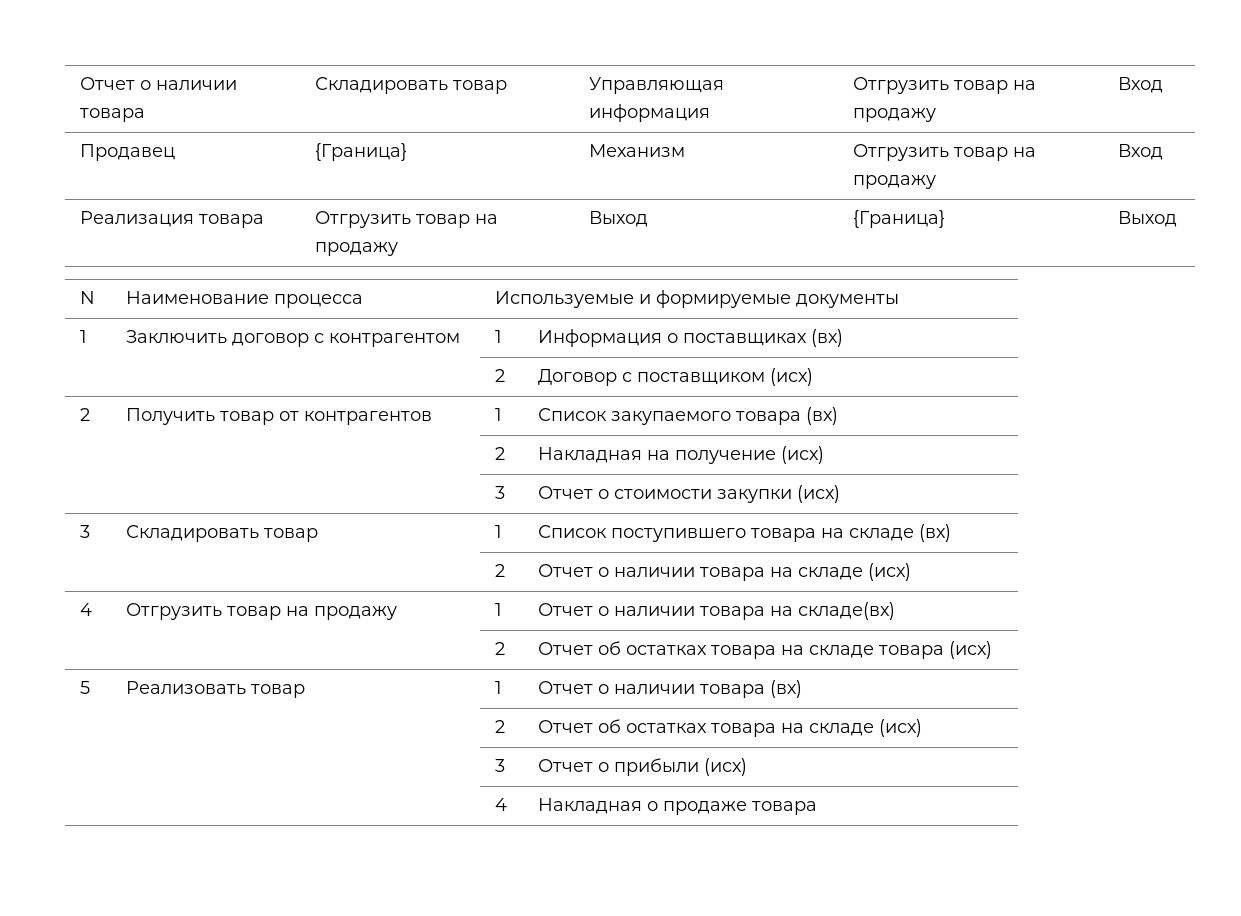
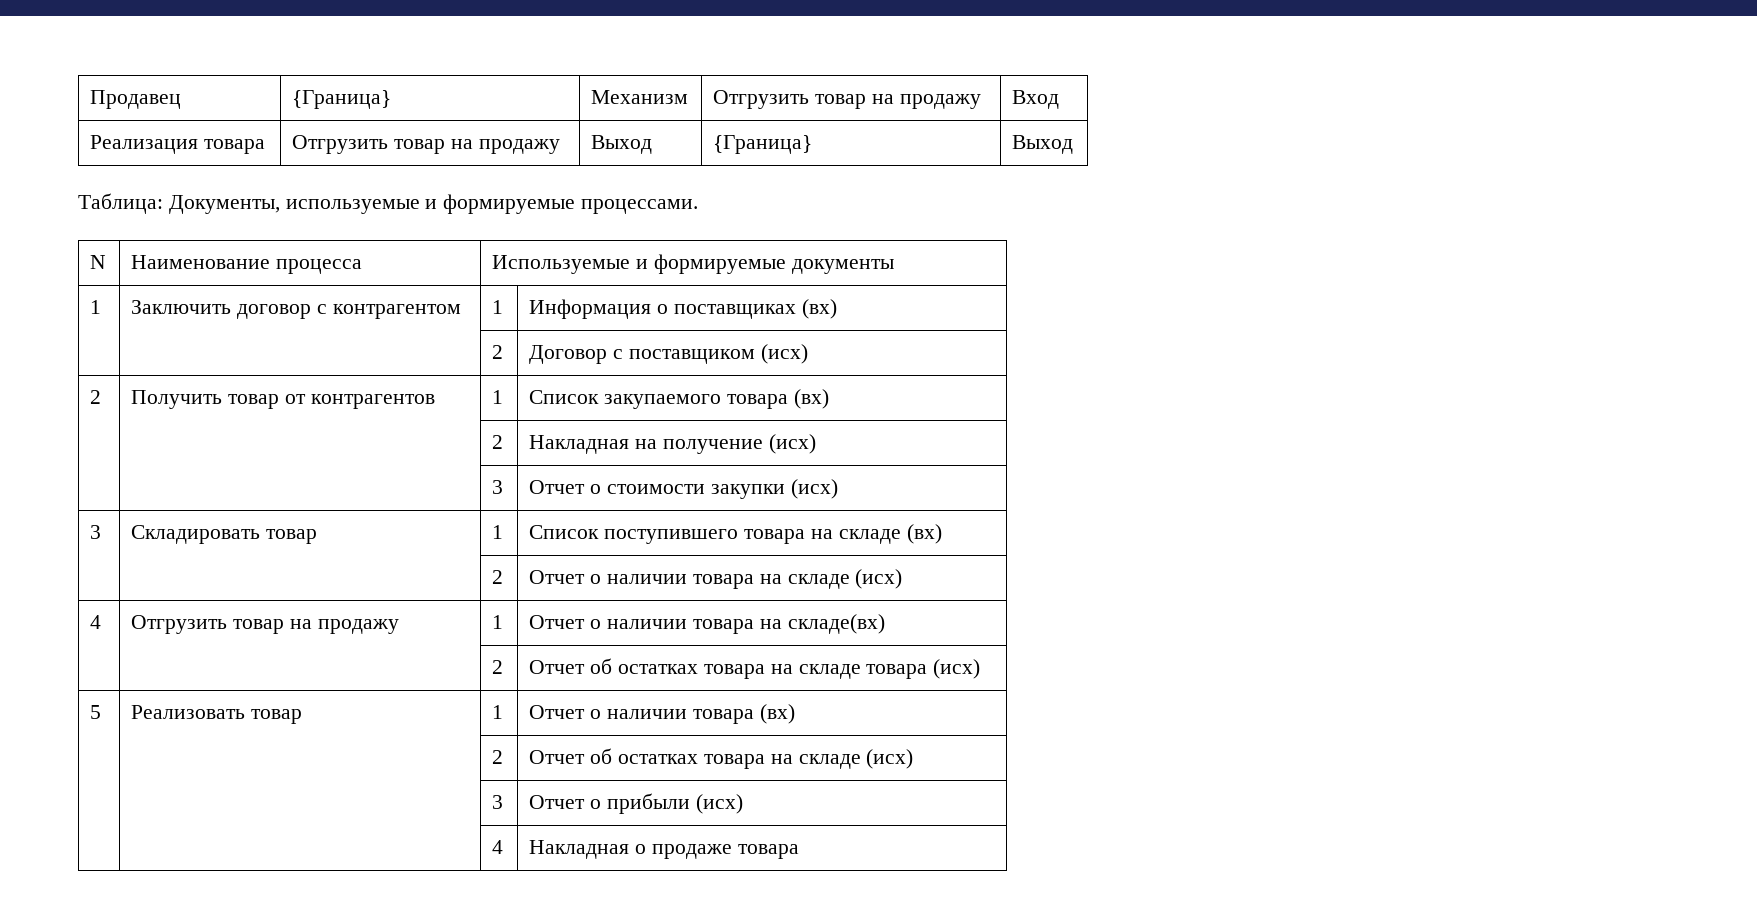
[80,77,238,90] [80,108,146,122] [315,77,508,94] [589,77,725,94] [589,104,711,122] [853,77,1037,94] [853,108,937,122] [1118,77,1164,93] Отчет о наличии товара | Складировать товар | Управляющая информация | Отгрузить товар на продажу | Вход // -> (90, 99) none
(1178, 219) none -> [78,193,699,214] // Таблица: Документы, используемые и формируемые процессами.

